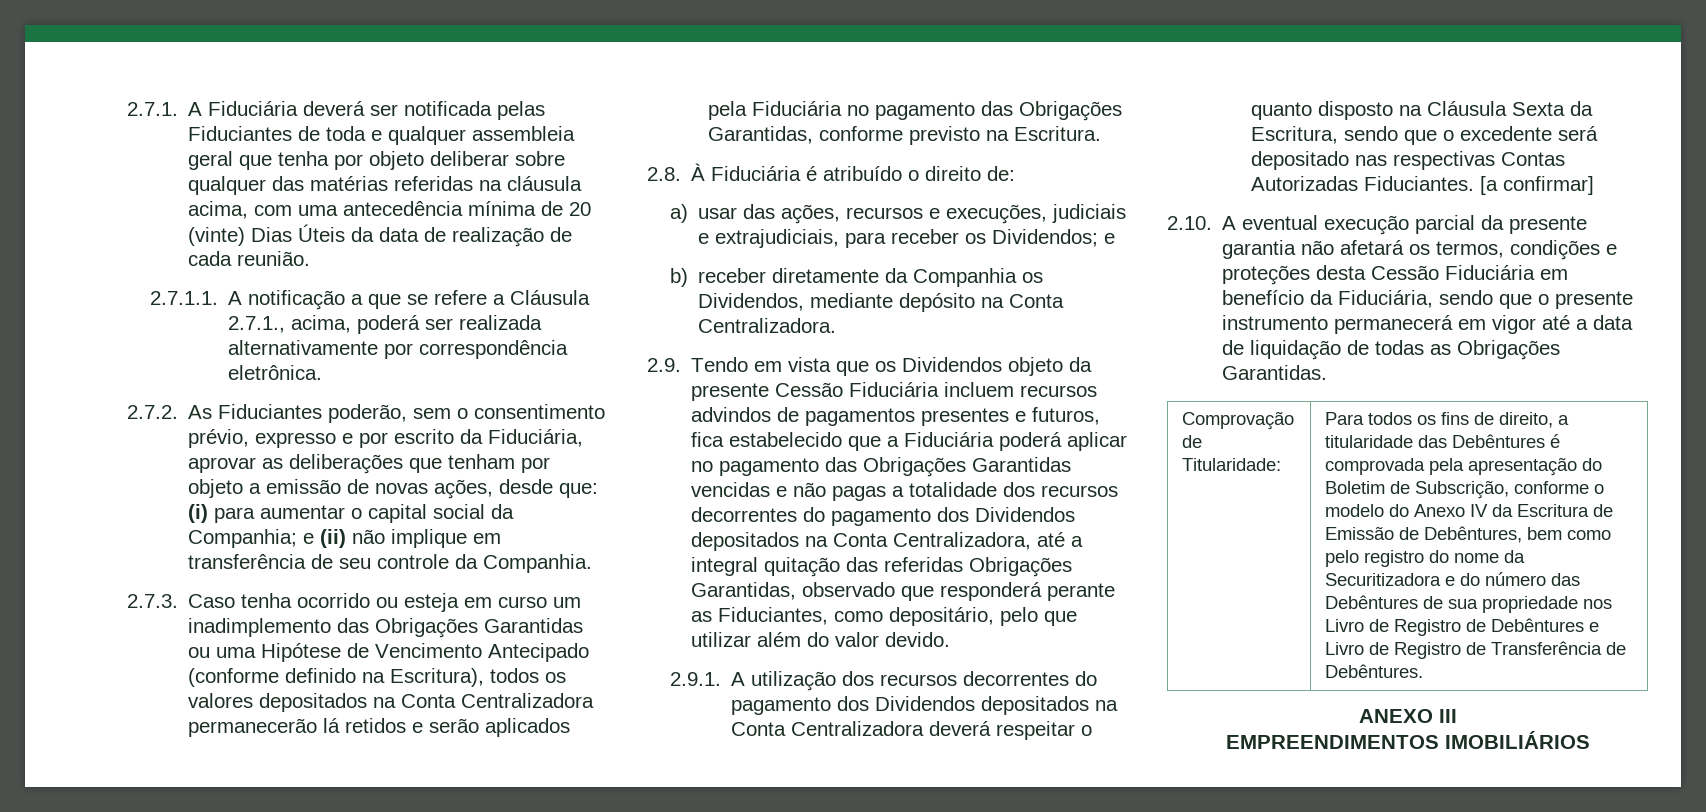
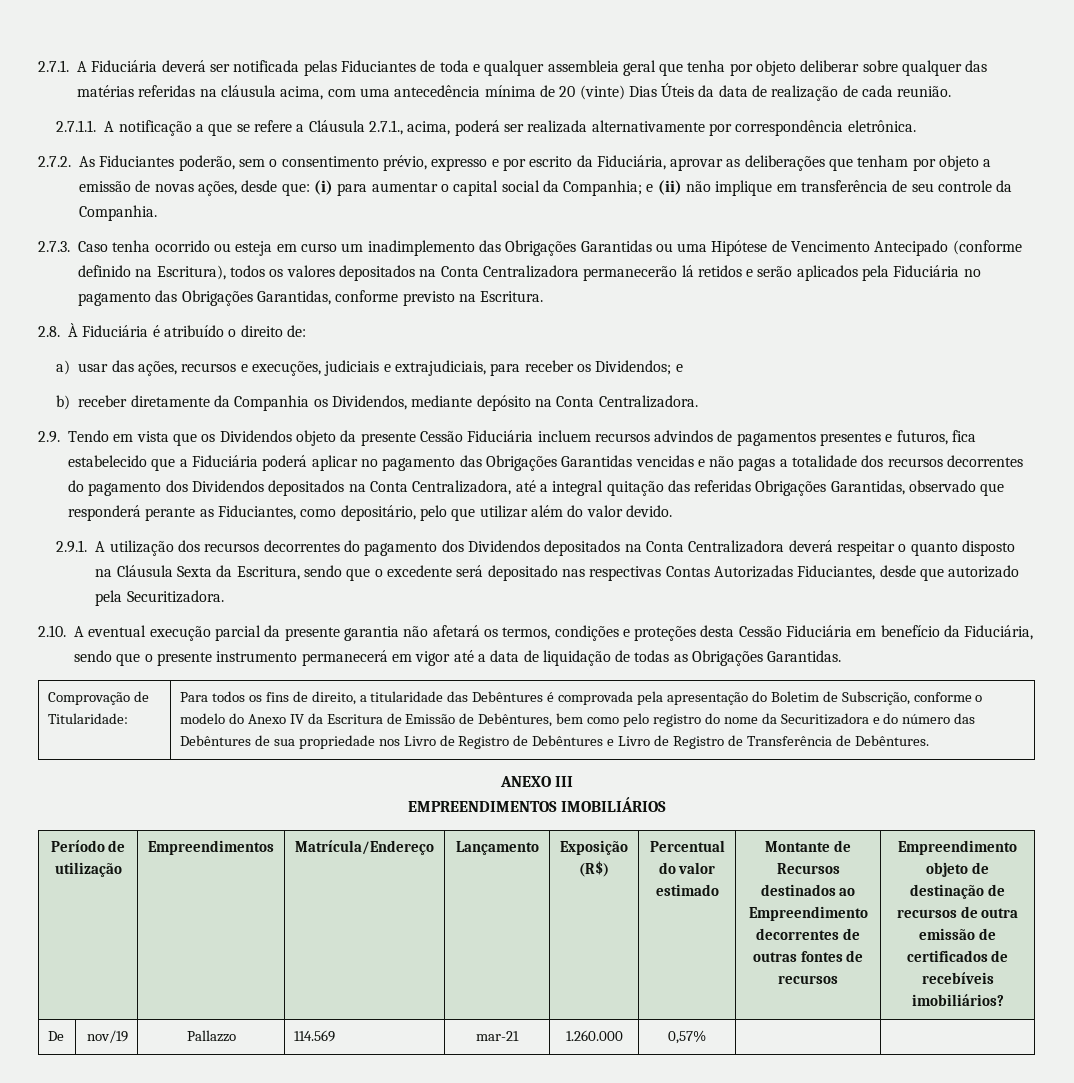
[1364,176,1595,195] Fiduciantes. [a confirmar] -> [797,565,1020,581] [95,590,224,606] Fiduciantes, desde que autorizado pela Securitizadora.
(1590, 740) none -> [50,840,126,852] [54,862,122,877] [148,840,274,855] [295,840,434,855] [455,841,539,855] [560,840,628,855] [579,861,609,877] [649,840,725,852] [658,862,716,874] [655,884,719,896] [765,840,851,852] [776,863,840,874] [760,884,856,896] [748,906,868,921] [756,928,860,940] [752,950,864,962] [778,975,838,984] [898,840,1017,855] [926,862,989,877] [910,884,1005,899] [896,906,1019,918] [919,928,996,940] [906,950,1009,962] [921,972,994,984] [911,994,1004,1006] [48,1031,65,1041] [86,1030,128,1043] [186,1030,236,1042] [294,1030,336,1042] [476,1031,519,1041] [565,1030,623,1041] [668,1030,706,1044] // Período de utilização | Empreendimentos | Matrícula/Endereço | Lançamento | Exposição (R$) | Percentual do valor estimado | Montante de Recursos destinados ao Empreendimento decorrentes de outras fontes de recursos | Empreendimento objeto de destinação de recursos de outra emissão de certificados de recebíveis imobiliários? // De | nov/19 | Pallazzo | 114.569 | mar-21 | 1.260.000 | 0,57% | |

